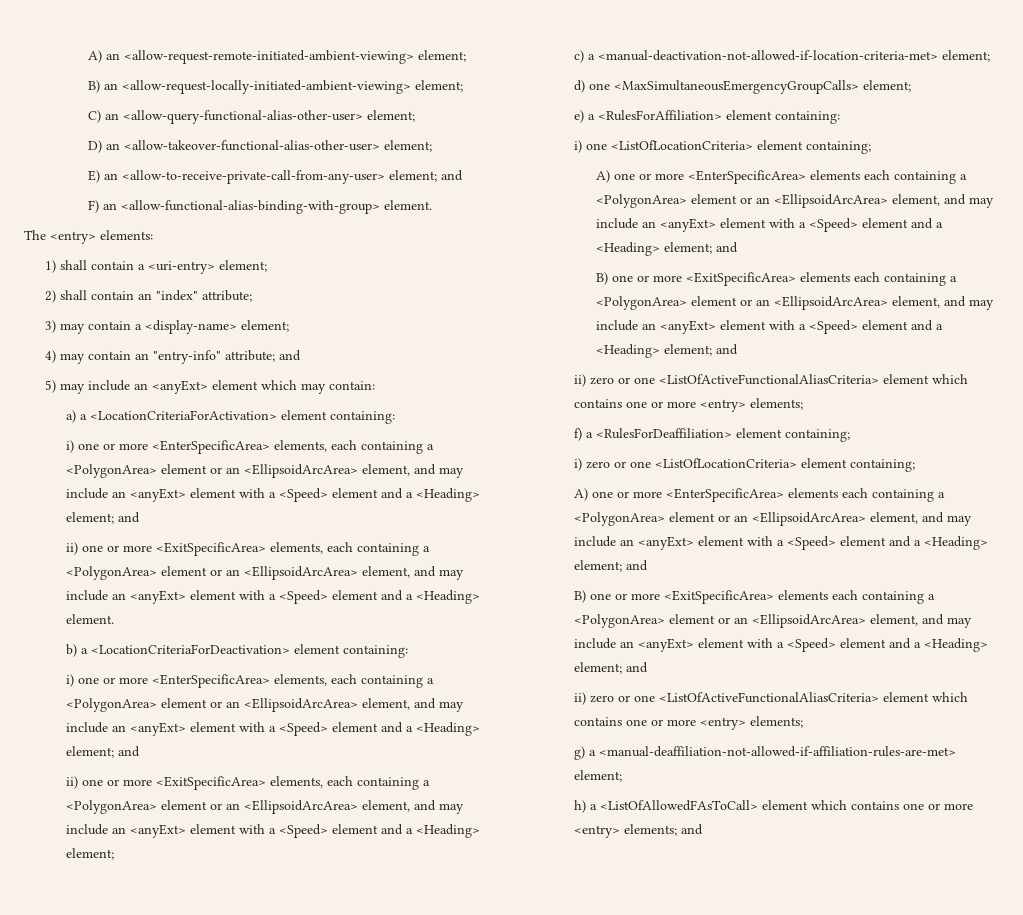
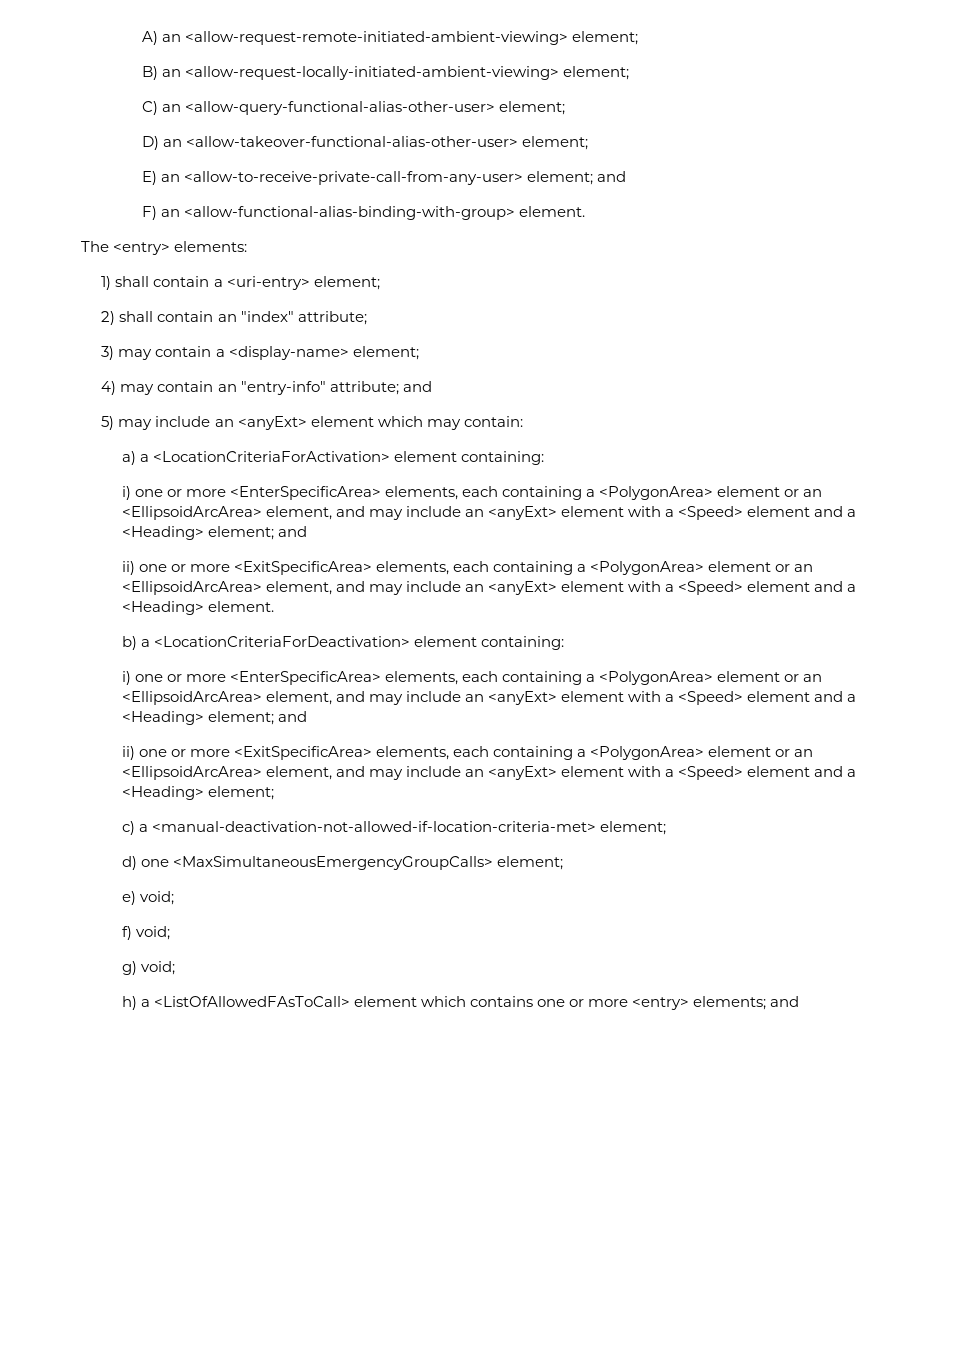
[588,110,841,124] [574,140,872,154] [595,170,967,184] [595,194,994,208] [595,218,943,232] [595,242,738,256] [595,272,957,286] [595,296,994,310] [595,320,943,334] [595,344,738,358] [574,374,969,387] [574,398,804,412] [574,428,851,442] [574,458,916,472] [574,488,946,502] [574,512,973,526] [574,536,989,550] [574,560,649,572] [574,590,936,604] [574,614,973,628] [574,638,989,652] [574,662,649,674] [574,692,969,705] [574,716,804,730] [574,746,957,760] [574,770,623,782] a <RulesForAffiliation> element containing: // i) one <ListOfLocationCriteria> element containing; // A) one or more <EnterSpecificArea> elements each containing a <PolygonArea> element or an <EllipsoidArcArea> element, and may include an <anyExt> element with a <Speed> element and a <Heading> element; and // B) one or more <ExitSpecificArea> elements each containing a <PolygonArea> element or an <EllipsoidArcArea> element, and may include an <anyExt> element with a <Speed> element and a <Heading> element; and // ii) zero or one <ListOfActiveFunctionalAliasCriteria> element which contains one or more <entry> elements; // f) a <RulesForDeaffiliation> element containing; // i) zero or one <ListOfLocationCriteria> element containing; // A) one or more <EnterSpecificArea> elements each containing a <PolygonArea> element or an <EllipsoidArcArea> element, and may include an <anyExt> element with a <Speed> element and a <Heading> element; and // B) one or more <ExitSpecificArea> elements each containing a <PolygonArea> element or an <EllipsoidArcArea> element, and may include an <anyExt> element with a <Speed> element and a <Heading> element; and // ii) zero or one <ListOfActiveFunctionalAliasCriteria> element which contains one or more <entry> elements; // g) a <manual-deaffiliation-not-allowed-if-affiliation-rules-are-met> element; -> [139,891,174,905] [121,926,170,940] [121,961,175,975] void; // f) void; // g) void;

